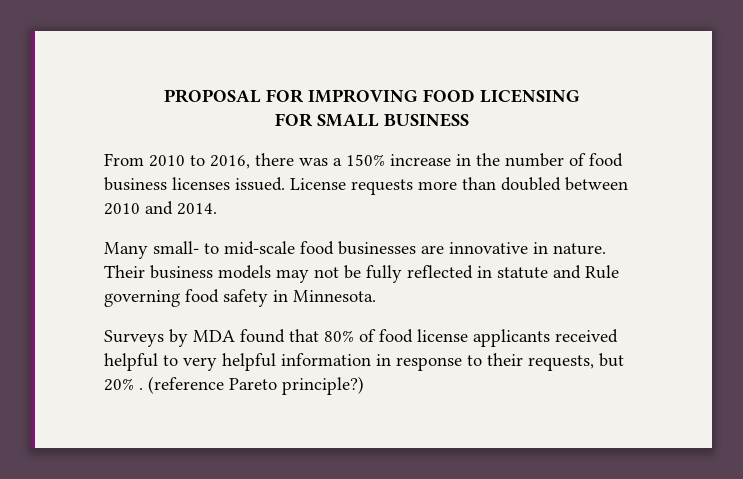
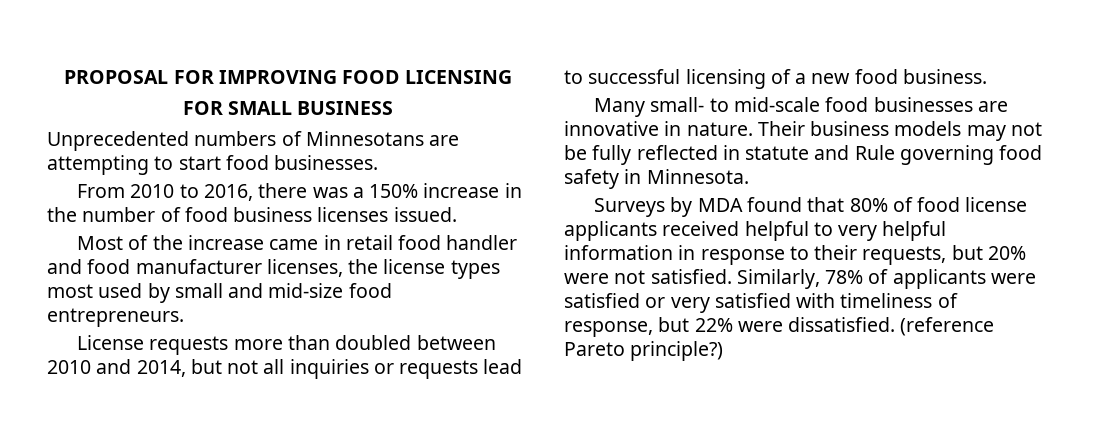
(469, 120) none -> [47,131,460,151] [47,155,379,175] // Unprecedented numbers of Minnesotans are attempting to start food businesses.
(285, 184) none -> [77,235,518,250] [47,259,500,279] [47,283,392,303] [47,308,184,327] // Most of the increase came in retail food handler and food manufacturer licenses, the license types most used by small and mid-size food entrepreneurs. //
[177,203,217,215] 2014. -> [136,359,523,379] [564,69,987,89] 2014, but not all inquiries or requests lead to successful licensing of a new food business.
[139,388,143,390] . -> [564,269,1036,289] [564,293,958,313] [564,317,896,337] were not satisfied. Similarly, 78% of applicants were satisfied or very satisfied with timeliness of response, but 22% were dissatisfied.

